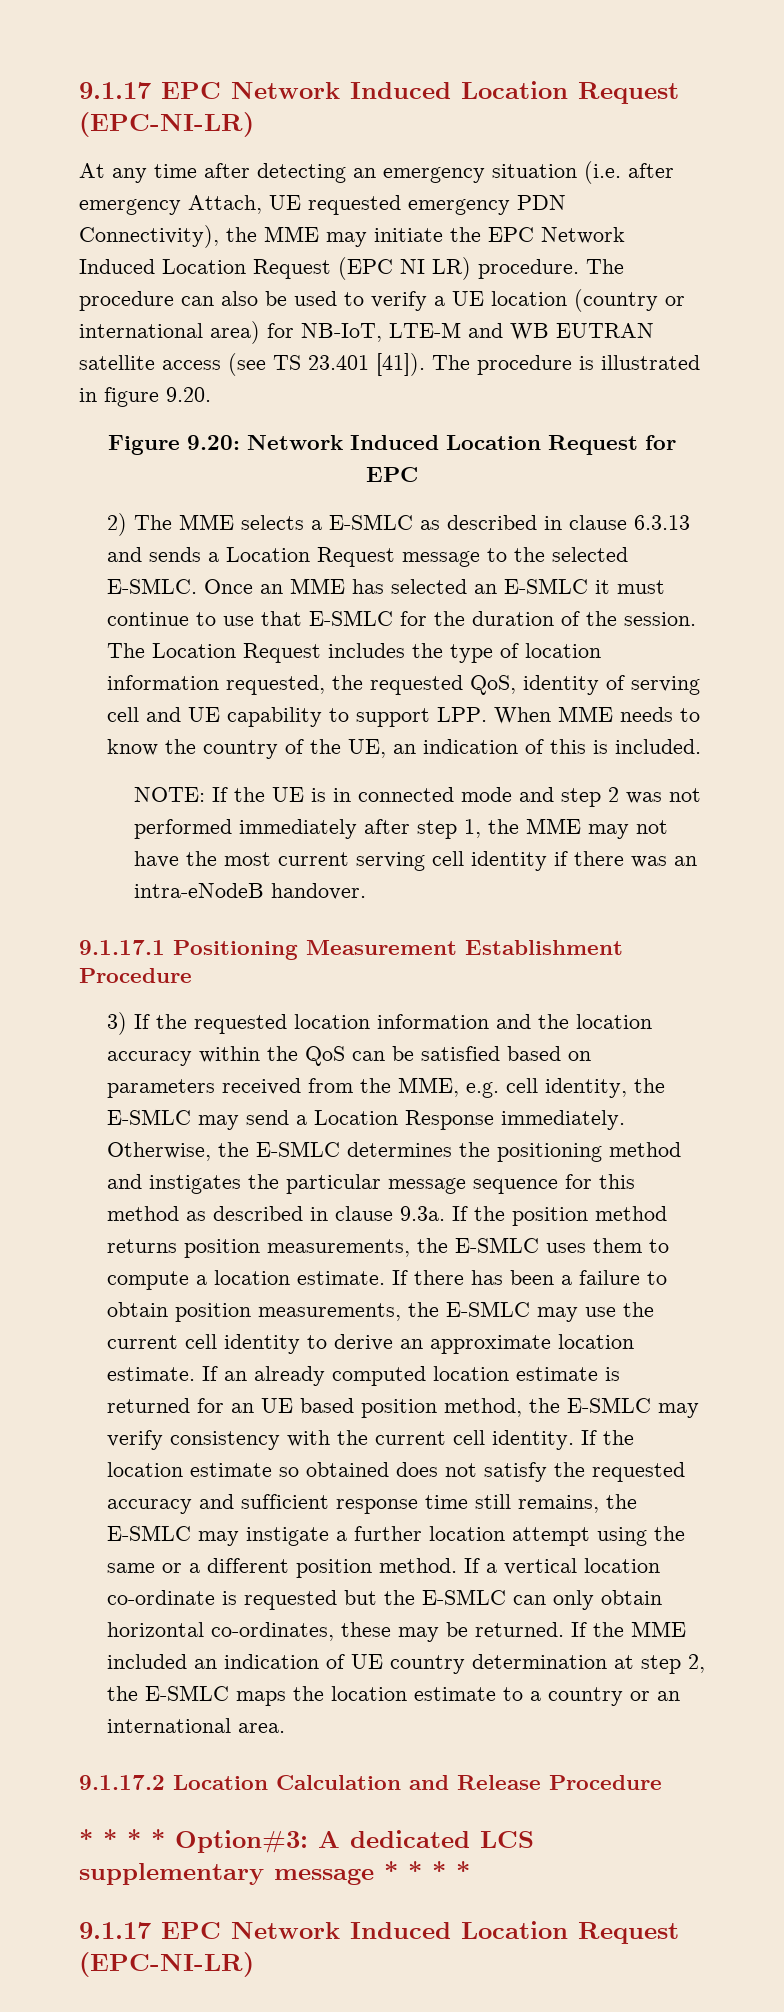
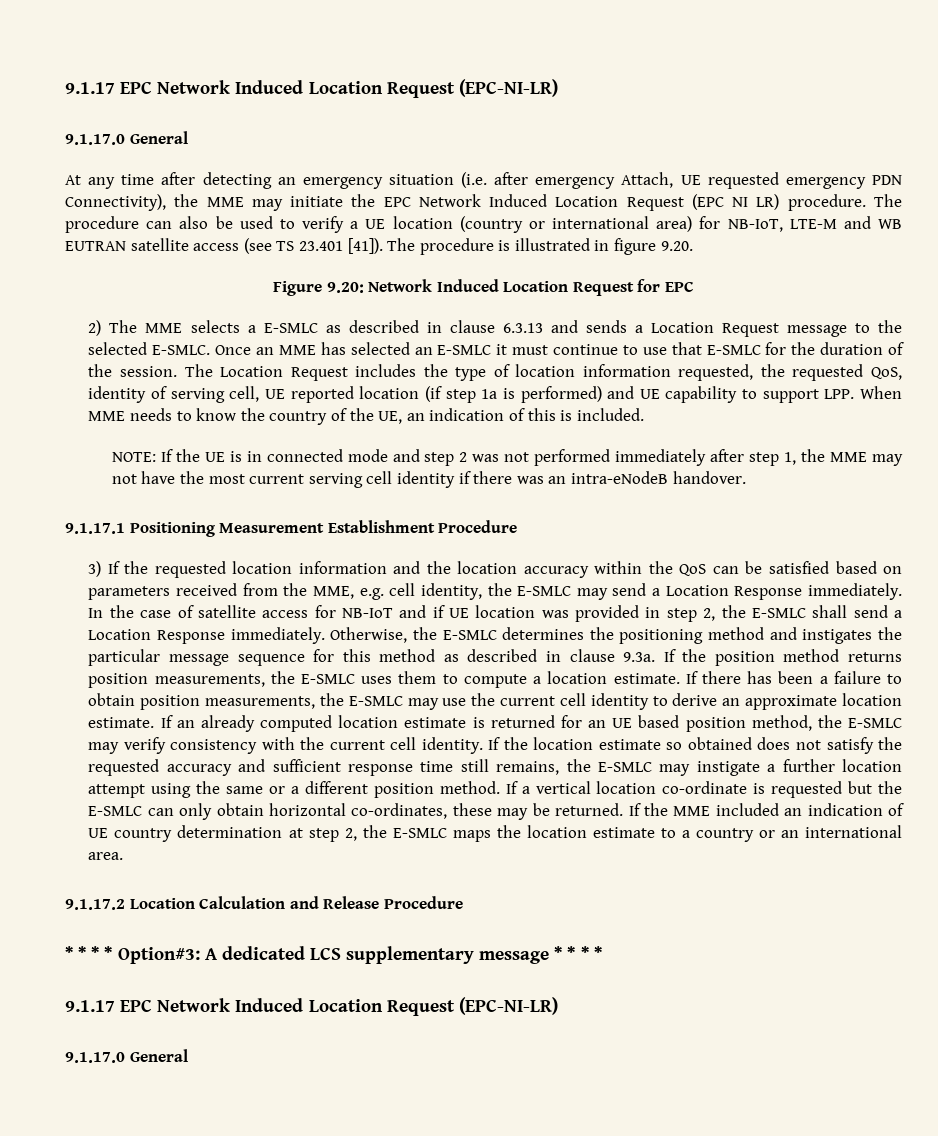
[79,81,679,104] [79,112,254,137] 9.1.17 EPC Network Induced Location Request (EPC-NI-LR) -> [65,79,558,98] [65,131,188,145] 9.1.17 EPC Network Induced Location Request (EPC-NI-LR) // 9.1.17.0 General
[106,707,139,722] cell -> [229,386,602,403] cell, UE reported location (if step 1a is performed)
(625, 1120) none -> [88,605,902,622] [88,627,325,644] In the case of satellite access for NB-IoT and if UE location was provided in step 2, the E-SMLC shall send a Location Response immediately.
(254, 1964) none -> [65,1049,188,1063] // 9.1.17.0 General

